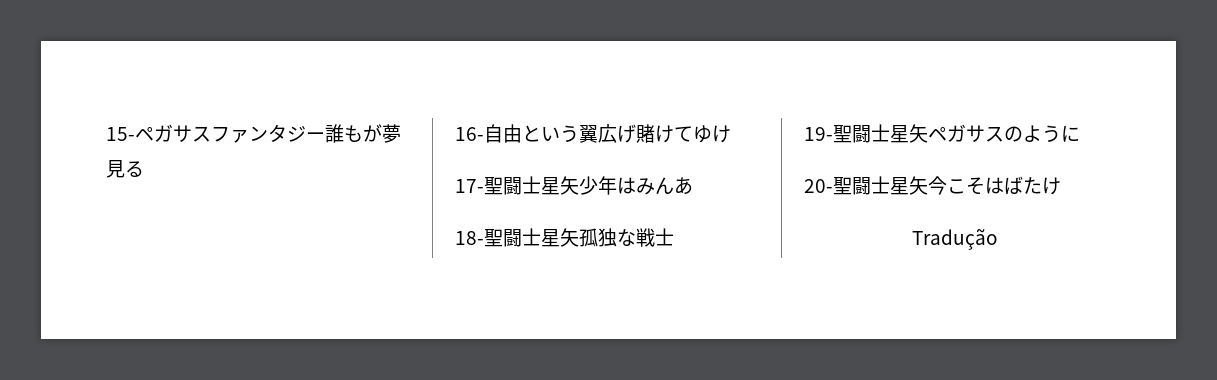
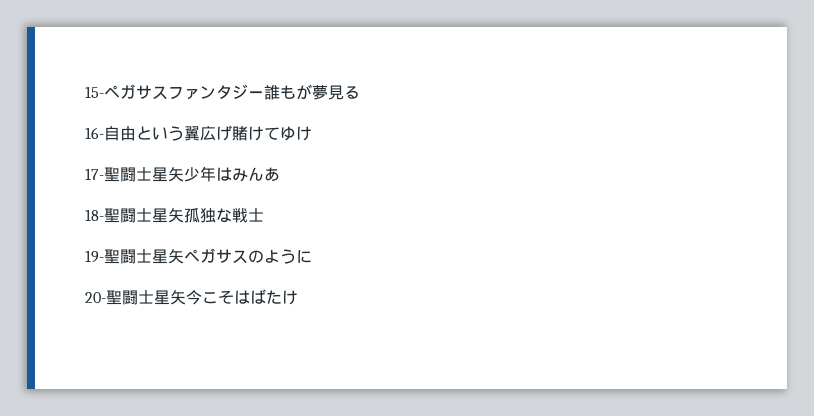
[912,229,998,250] // Tradução -> (298, 297) none

